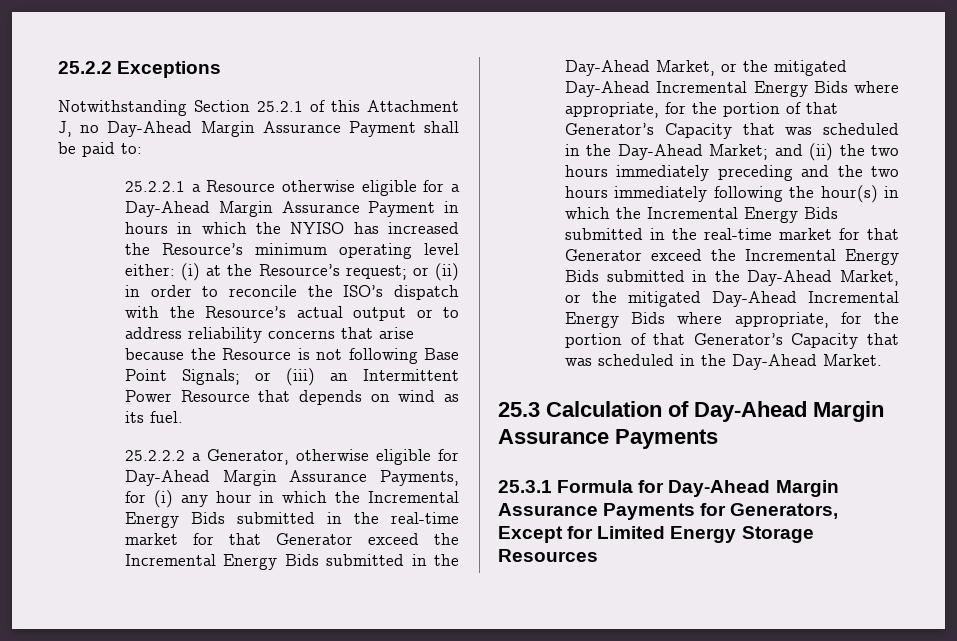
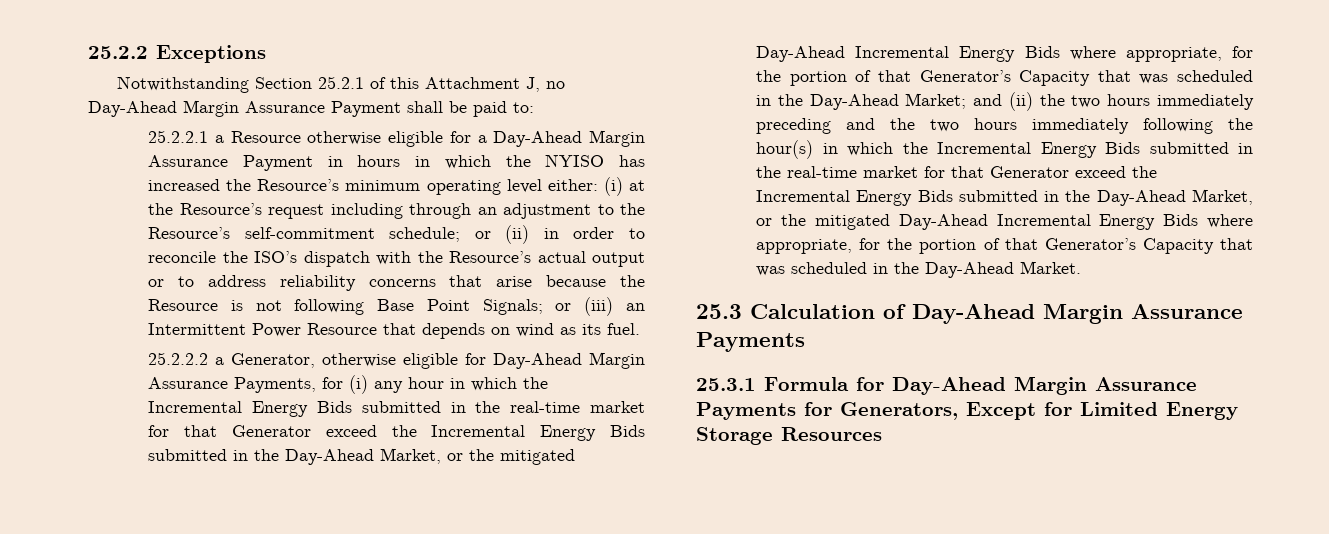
[345,265,407,280] request; -> [268,203,645,219] [148,227,461,242] request including through an adjustment to the Resource’s self-commitment schedule;

